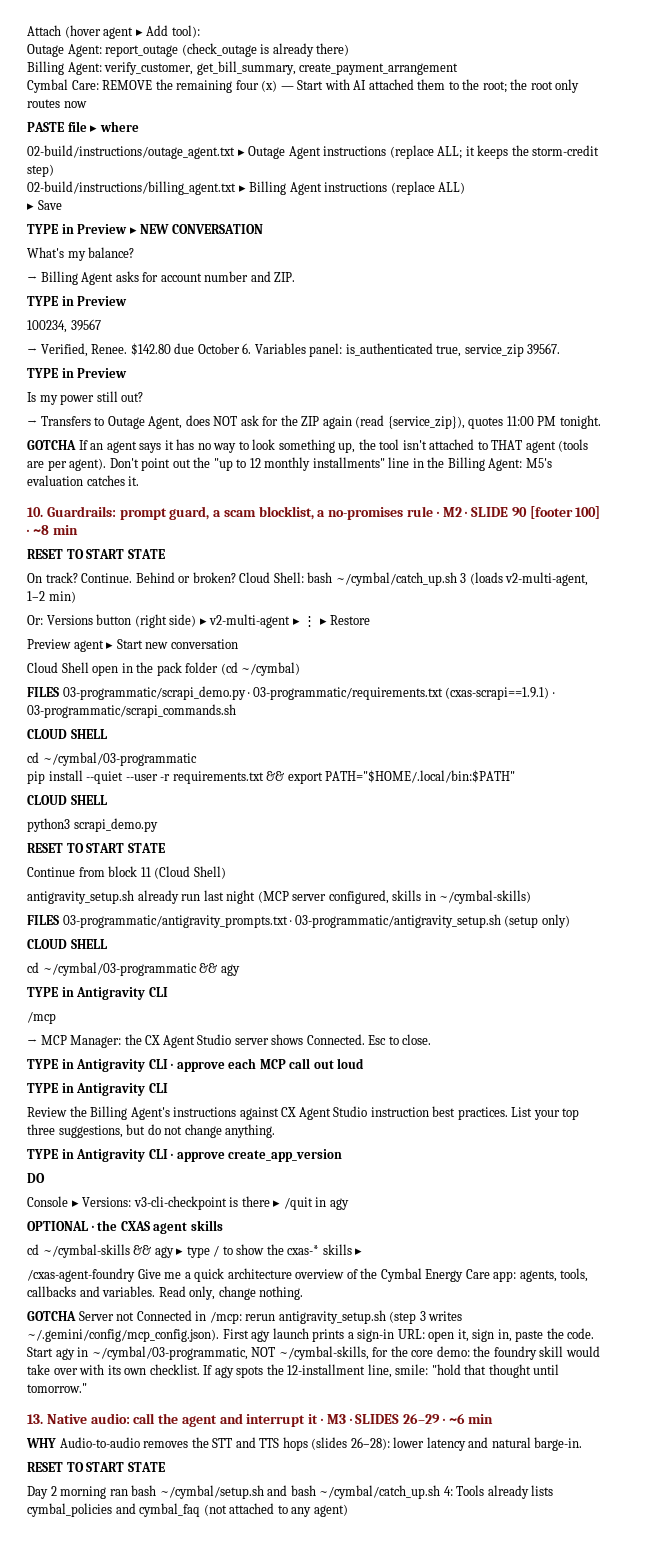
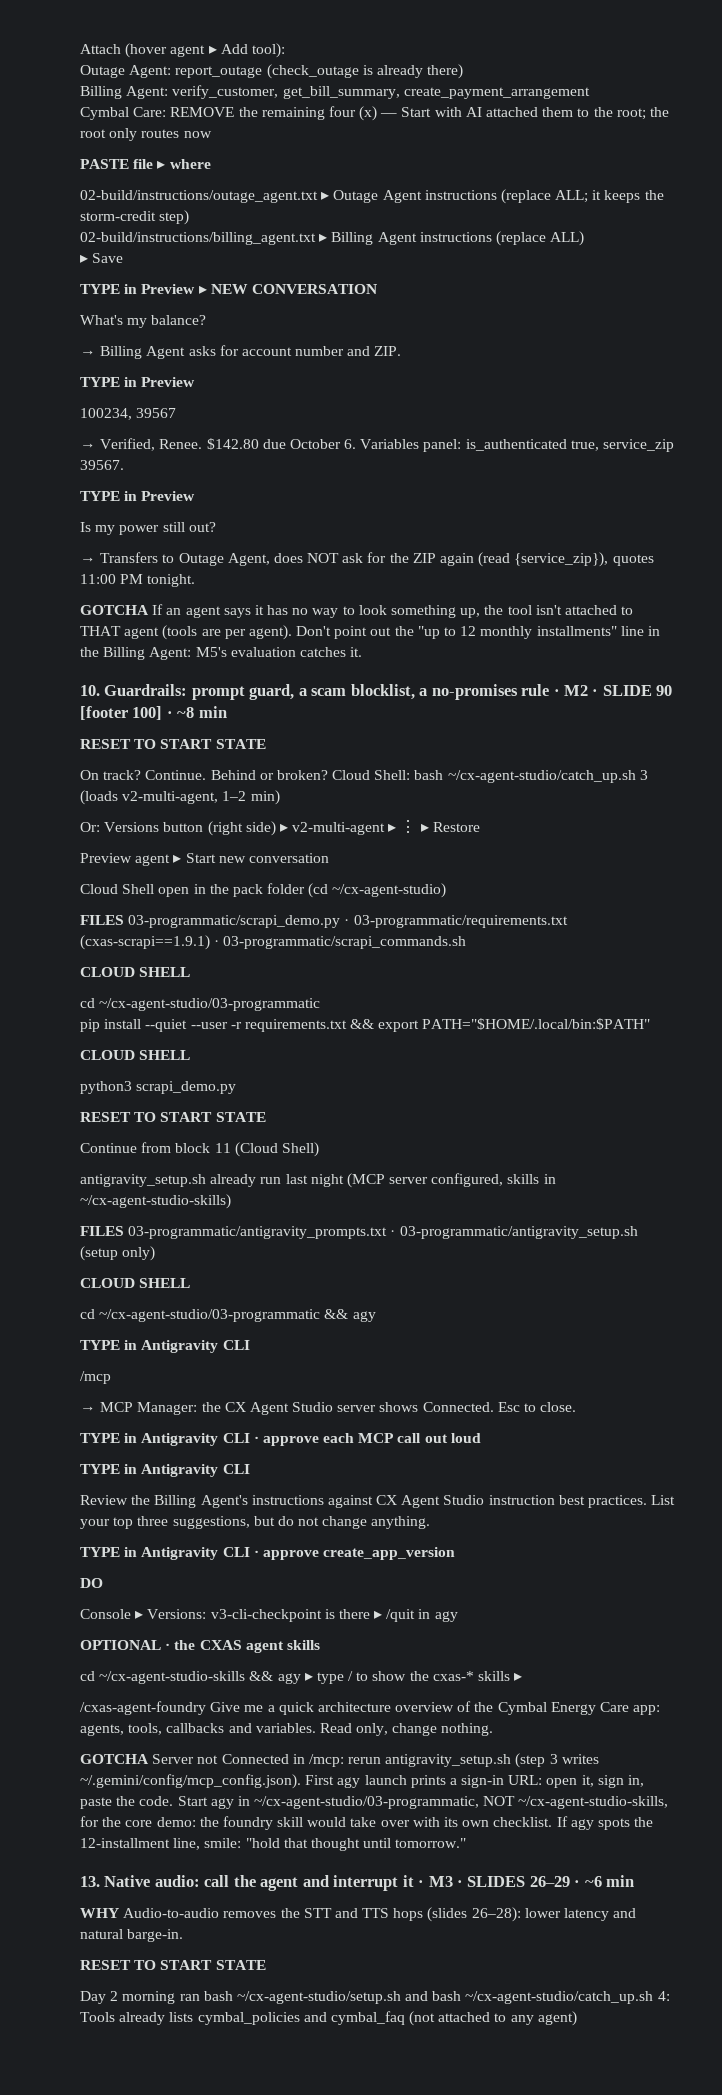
[335,572,457,586] ~/cymbal/catch_up.sh -> [447,770,636,783] ~/cx-agent-studio/catch_up.sh
[241,662,301,676] ~/cymbal) -> [332,883,447,898] ~/cx-agent-studio)
[42,752,197,766] ~/cymbal/03-programmatic -> [99,998,321,1011] ~/cx-agent-studio/03-programmatic
[439,890,532,904] ~/cymbal-skills) -> [80,1194,231,1209] ~/cx-agent-studio-skills)
[42,962,197,976] ~/cymbal/03-programmatic -> [99,1309,321,1322] ~/cx-agent-studio/03-programmatic
[42,1244,130,1258] ~/cymbal-skills -> [99,1671,246,1684] ~/cx-agent-studio-skills
[91,1346,369,1360] ~/cymbal/03-programmatic, NOT ~/cymbal-skills, -> [254,1796,669,1809] ~/cx-agent-studio/03-programmatic, NOT ~/cx-agent-studio-skills,
[159,1485,264,1499] ~/cymbal/setup.sh -> [236,1991,401,2004] ~/cx-agent-studio/setup.sh
[319,1485,441,1499] ~/cymbal/catch_up.sh -> [465,1991,654,2004] ~/cx-agent-studio/catch_up.sh

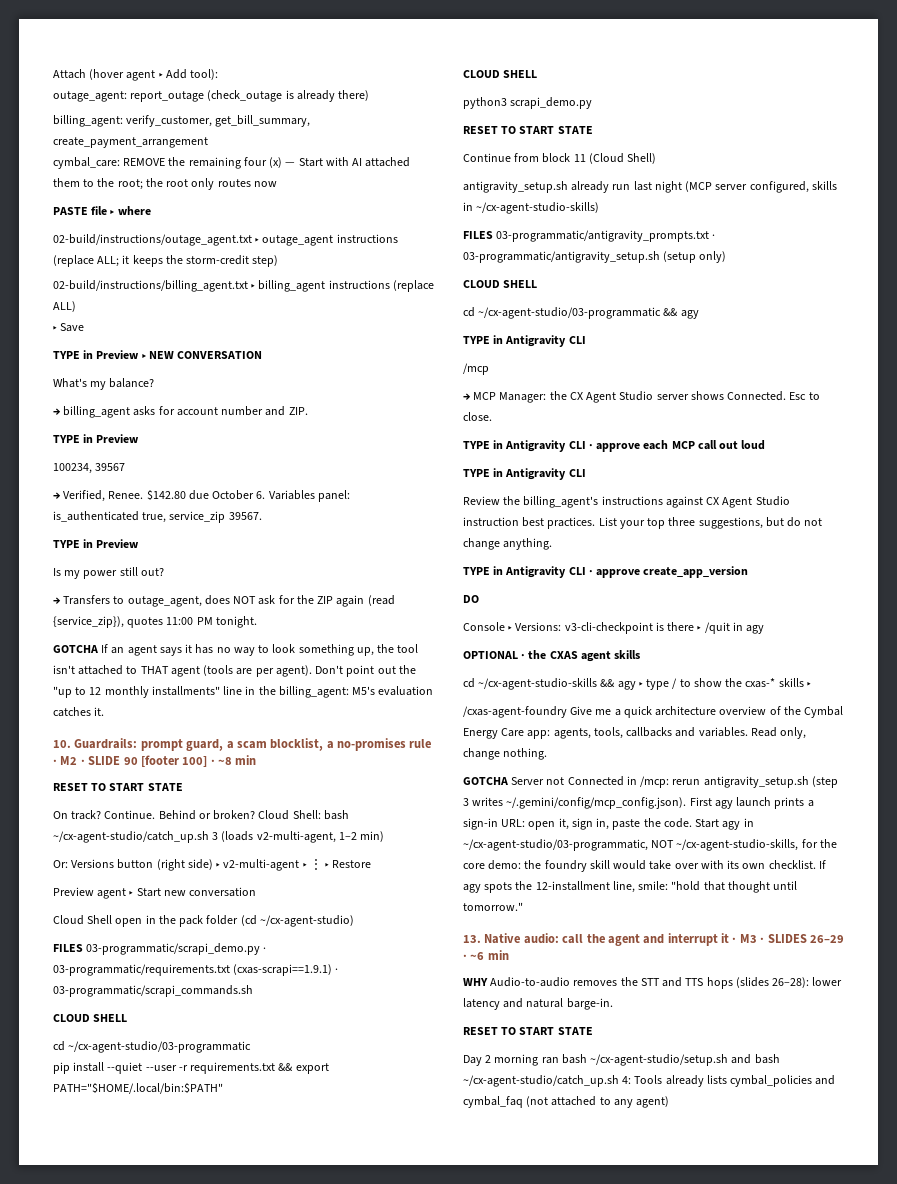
[80,65,172,78] Outage Agent: -> [53,91,127,102] outage_agent:
[80,86,169,99] Billing Agent: -> [53,115,123,127] billing_agent:
[80,107,167,120] Cymbal Care: -> [53,157,120,169] cymbal_care:
[333,190,422,203] Outage Agent -> [262,235,334,246] outage_agent
[331,232,417,245] Billing Agent -> [258,280,326,292] billing_agent
[100,346,186,359] Billing Agent -> [63,406,131,418] billing_agent
[178,553,270,566] Outage Agent, -> [127,596,202,607] outage_agent,
[103,647,192,660] Billing Agent: -> [278,686,349,698] billing_agent:
[154,1495,248,1508] Billing Agent's -> [523,496,599,508] billing_agent's

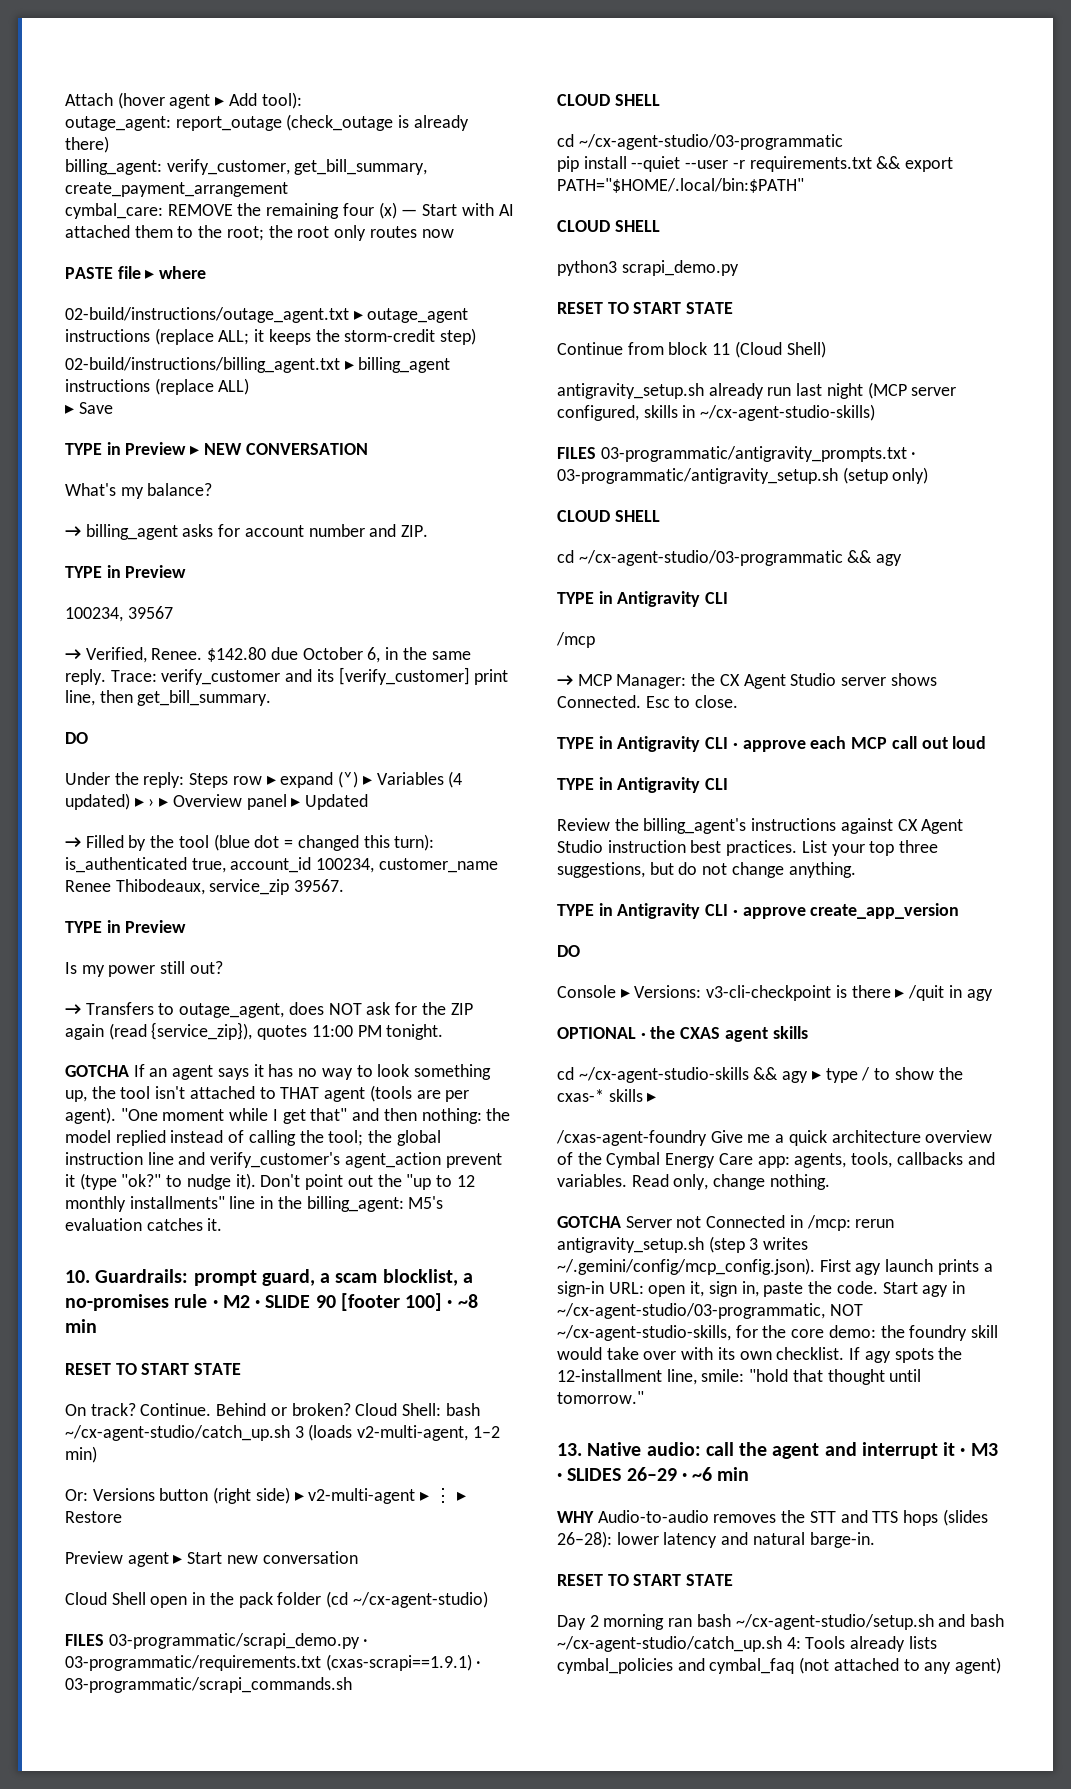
[256,490,350,502] [53,511,167,523] 6. Variables panel: is_authenticated true, -> [367,647,471,663] [65,667,509,685] [65,690,272,706] [65,732,88,744] [65,771,463,788] [65,793,369,810] [65,834,435,851] [65,857,498,873] [65,879,205,895] 6, in the same reply. Trace: verify_customer and its [verify_customer] print line, then get_bill_summary. // DO // Under the reply: Steps row ▸ expand (˅) ▸ Variables (4 updated) ▸ › ▸ Overview panel ▸ Updated // → Filled by the tool (blue dot = changed this turn): is_authenticated true, account_id 100234, customer_name Renee Thibodeaux,
(312, 671) none -> [120,1108,511,1124] [65,1130,441,1146] [65,1152,502,1168] [65,1173,256,1190] "One moment while I get that" and then nothing: the model replied instead of calling the tool; the global instruction line and verify_customer's agent_action prevent it (type "ok?" to nudge it).

